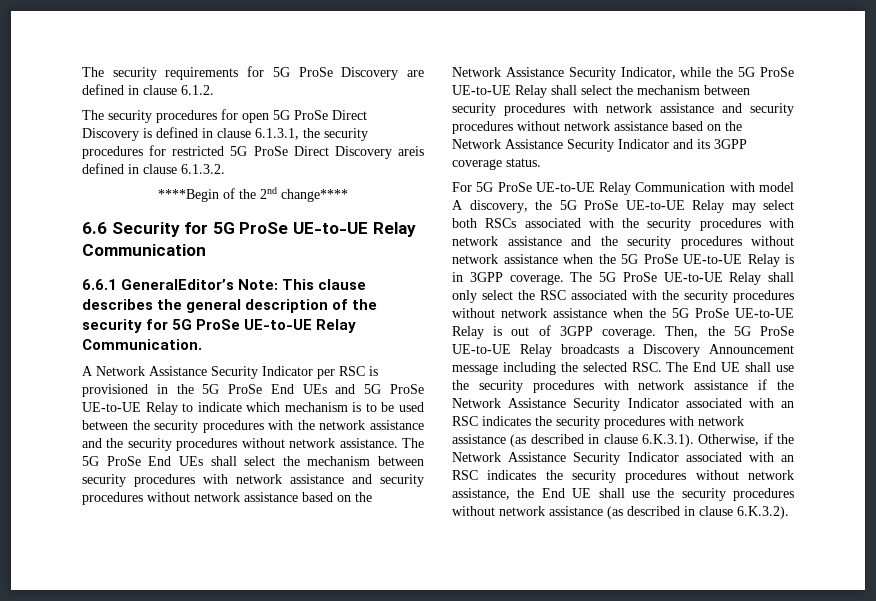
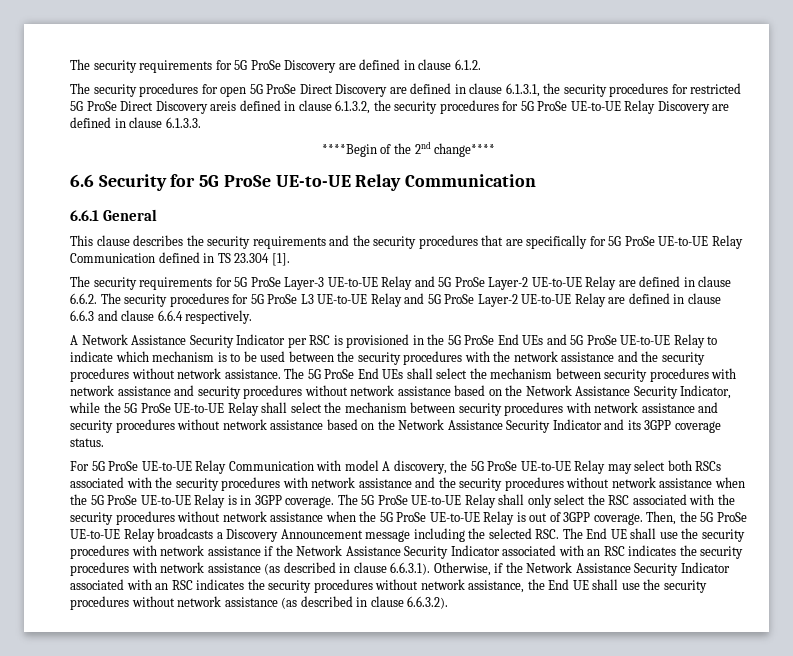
[143,128,152,138] is -> [389,87,407,94] are
[181,164,225,174] 6.1.3.2. -> [335,100,730,114] [70,117,201,128] 6.1.3.2, the security procedures for 5G ProSe UE-to-UE Relay Discovery are defined in clause 6.1.3.3.
[121,279,279,290] GeneralEditor’s Note: -> [103,209,158,221] General //
[186,299,378,313] [82,319,357,333] [82,339,202,350] general description of the security for 5G ProSe UE-to-UE Relay Communication. -> [207,235,743,249] [70,252,290,266] [70,276,732,290] [70,293,721,307] [70,310,253,324] security requirements and the security procedures that are specifically for 5G ProSe UE-to-UE Relay Communication defined in TS 23.304 [1]. // The security requirements for 5G ProSe Layer-3 UE-to-UE Relay and 5G ProSe Layer-2 UE-to-UE Relay are defined in clause 6.6.2. The security procedures for 5G ProSe L3 UE-to-UE Relay and 5G ProSe Layer-2 UE-to-UE Relay are defined in clause 6.6.3 and clause 6.6.4 respectively.
[641,434,694,447] 6.K.3.1). -> [390,562,431,575] 6.6.3.1).
[737,506,789,519] 6.K.3.2). -> [407,596,449,609] 6.6.3.2).

